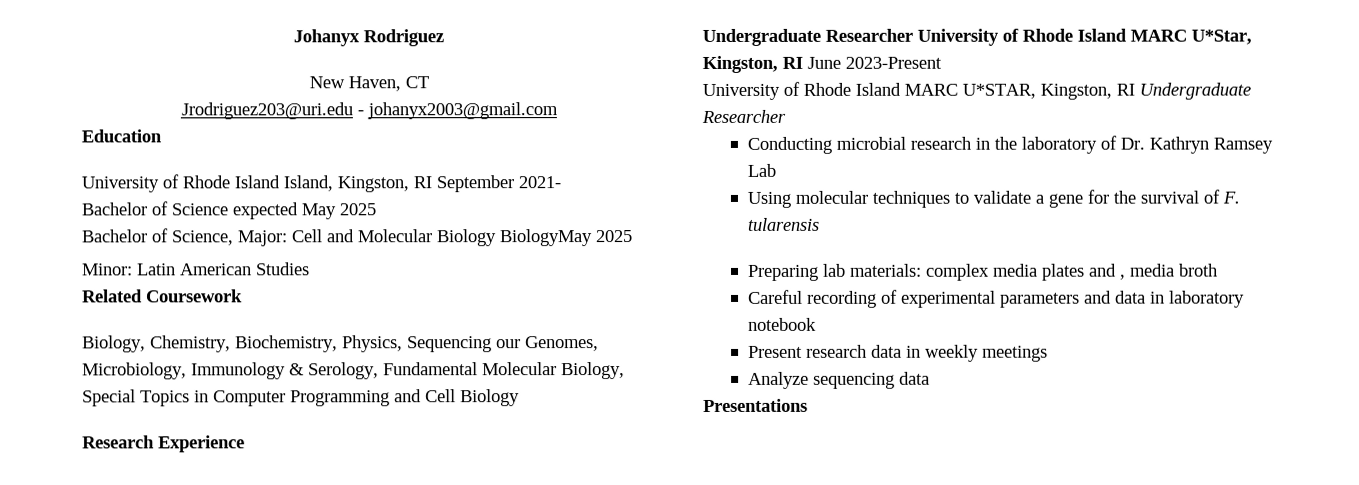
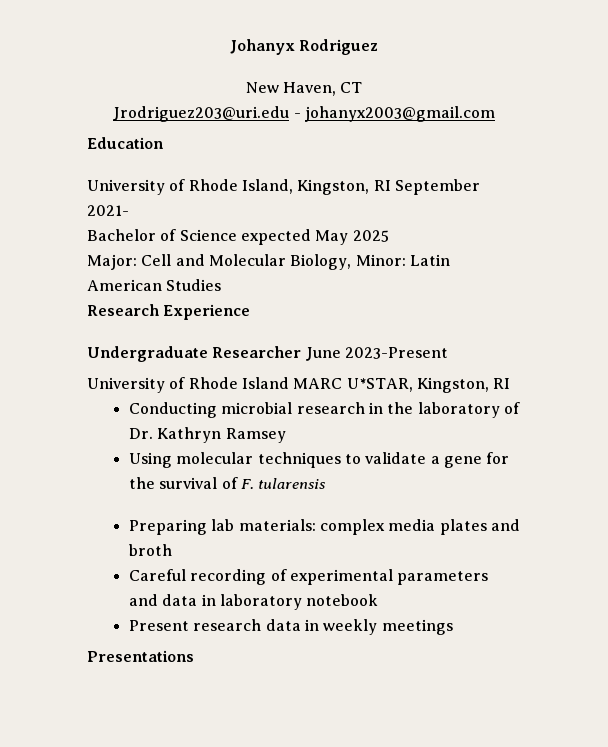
[234,175,280,189] Island -> (238, 185) none
[81,228,234,246] Bachelor of Science, -> (389, 236) none
[436,229,632,247] Biology BiologyMay 2025 // -> [290,254,352,270] Biology,
[82,289,243,303] [82,335,599,353] [82,362,625,380] [82,389,520,407] [82,435,245,453] [702,28,1252,46] [702,55,803,73] Related Coursework // Biology, Chemistry, Biochemistry, Physics, Sequencing our Genomes, Microbiology, Immunology & Serology, Fundamental Molecular Biology, Special Topics in Computer Programming and Cell Biology // Research Experience // Undergraduate Researcher University of Rhode Island MARC U*Star, Kingston, RI -> [87,304,251,320] [87,346,302,362] Research Experience // Undergraduate Researcher
[1139,82,1251,100] [701,109,786,123] Undergraduate Researcher -> (511, 383) none
[747,163,777,177] Lab -> (286, 435) none
[1120,263,1176,280] , media -> (520, 525) none
[748,371,931,389] // Analyze sequencing data -> (453, 627) none

